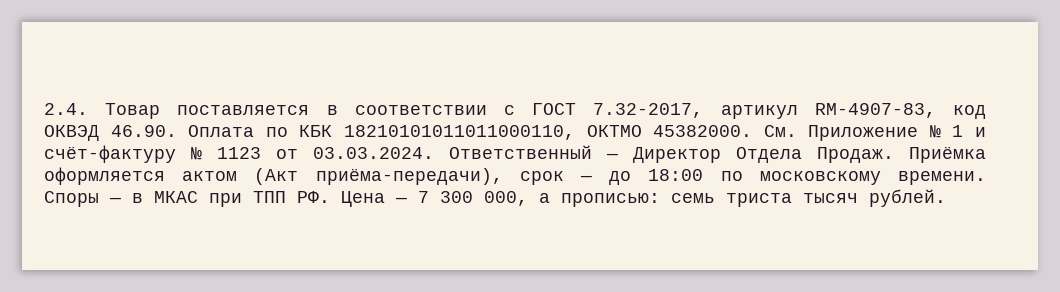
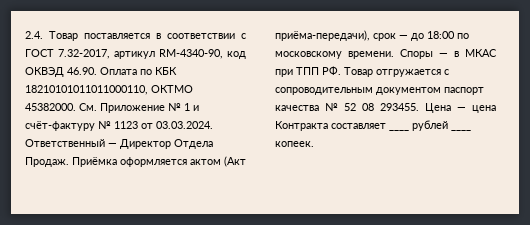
[814,103,936,118] RM-4907-83, -> [159,49,223,59] RM-4340-90,
[341,189,946,207] Цена — 7 300 000, а прописью: семь триста тысяч рублей. -> [344,67,449,77] [275,87,484,95] [275,103,496,113] [275,121,386,131] [389,120,471,131] [275,141,314,147] Товар отгружается с сопроводительным документом паспорт качества № 52 08 293455. Цена — цена Контракта составляет ____ рублей ____ копеек.

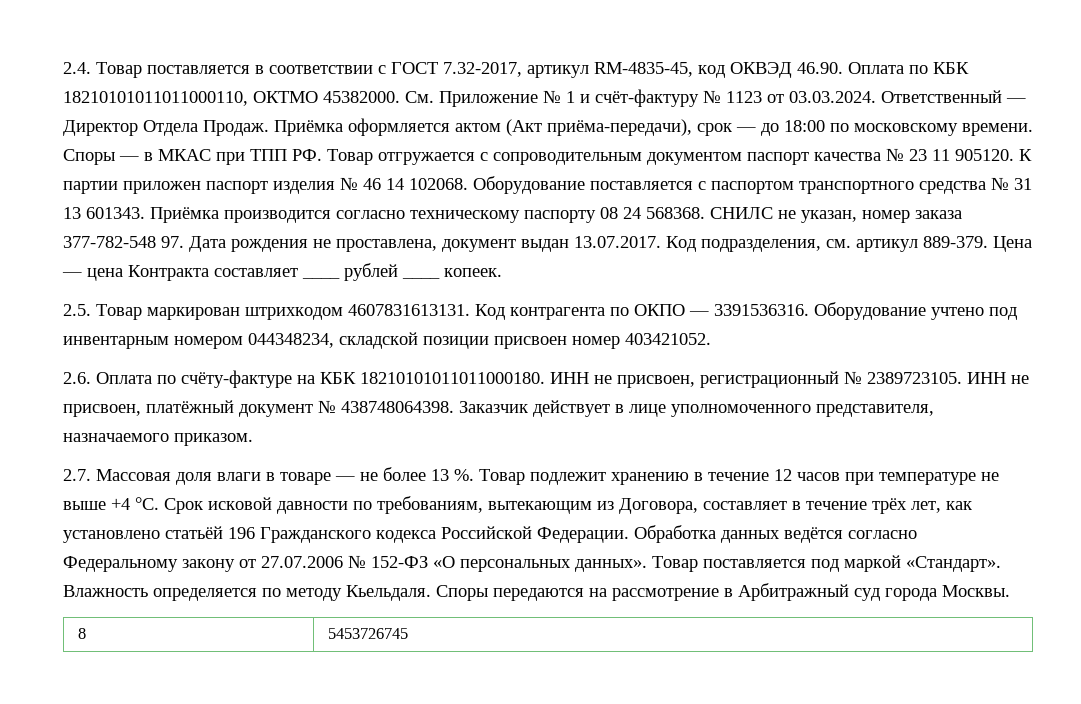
[159,49,223,59] RM-4340-90, -> [594,62,693,77] RM-4835-45,
[344,103,419,111] 52 08 293455. -> [909,149,1032,161] [63,176,1032,194] [63,207,962,223] [63,236,988,252] 23 11 905120. К партии приложен паспорт изделия № 46 14 102068. Оборудование поставляется с паспортом транспортного средства № 31 13 601343. Приёмка производится согласно техническому паспорту 08 24 568368. СНИЛС не указан, номер заказа 377-782-548 97. Дата рождения не проставлена, документ выдан 13.07.2017. Код подразделения, см. артикул 889-379.
(314, 144) none -> [63,302,1017,320] [63,332,711,349] [63,370,1029,388] [63,400,934,417] [63,433,253,446] [63,467,999,485] [63,496,972,514] [63,525,917,543] [63,555,1001,572] [63,583,1010,601] [77,628,86,639] [327,628,408,639] // 2.5. Товар маркирован штрихкодом 4607831613131. Код контрагента по ОКПО — 3391536316. Оборудование учтено под инвентарным номером 044348234, складской позиции присвоен номер 403421052. // 2.6. Оплата по счёту-фактуре на КБК 18210101011011000180. ИНН не присвоен, регистрационный № 2389723105. ИНН не присвоен, платёжный документ № 438748064398. Заказчик действует в лице уполномоченного представителя, назначаемого приказом. // 2.7. Массовая доля влаги в товаре — не более 13 %. Товар подлежит хранению в течение 12 часов при температуре не выше +4 °C. Срок исковой давности по требованиям, вытекающим из Договора, составляет в течение трёх лет, как установлено статьёй 196 Гражданского кодекса Российской Федерации. Обработка данных ведётся согласно Федеральному закону от 27.07.2006 № 152-ФЗ «О персональных данных». Товар поставляется под маркой «Стандарт». Влажность определяется по методу Кьельдаля. Споры передаются на рассмотрение в Арбитражный суд города Москвы. // 8 | 5453726745

